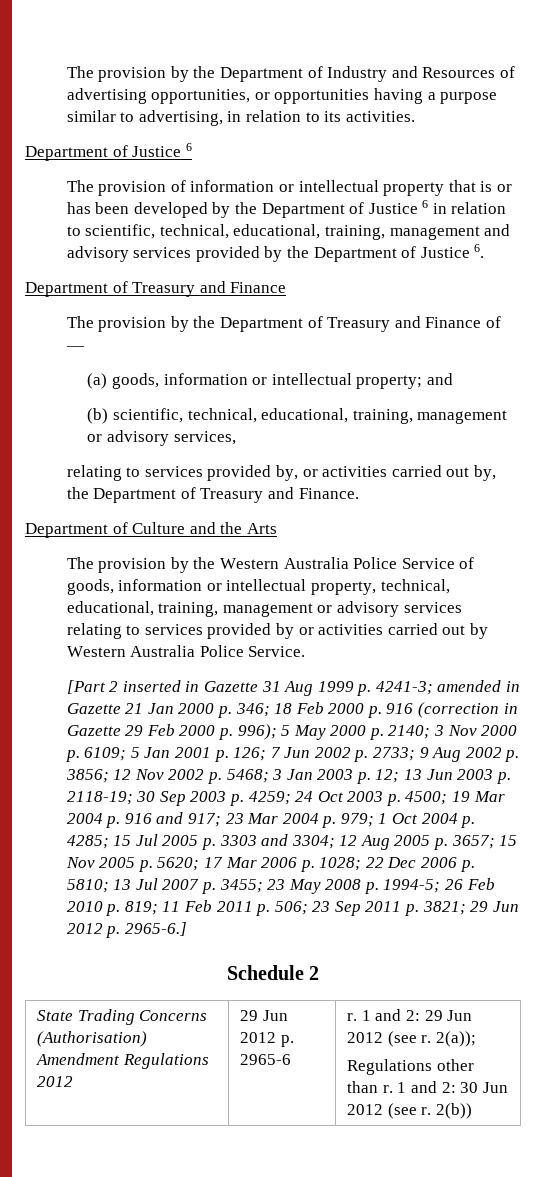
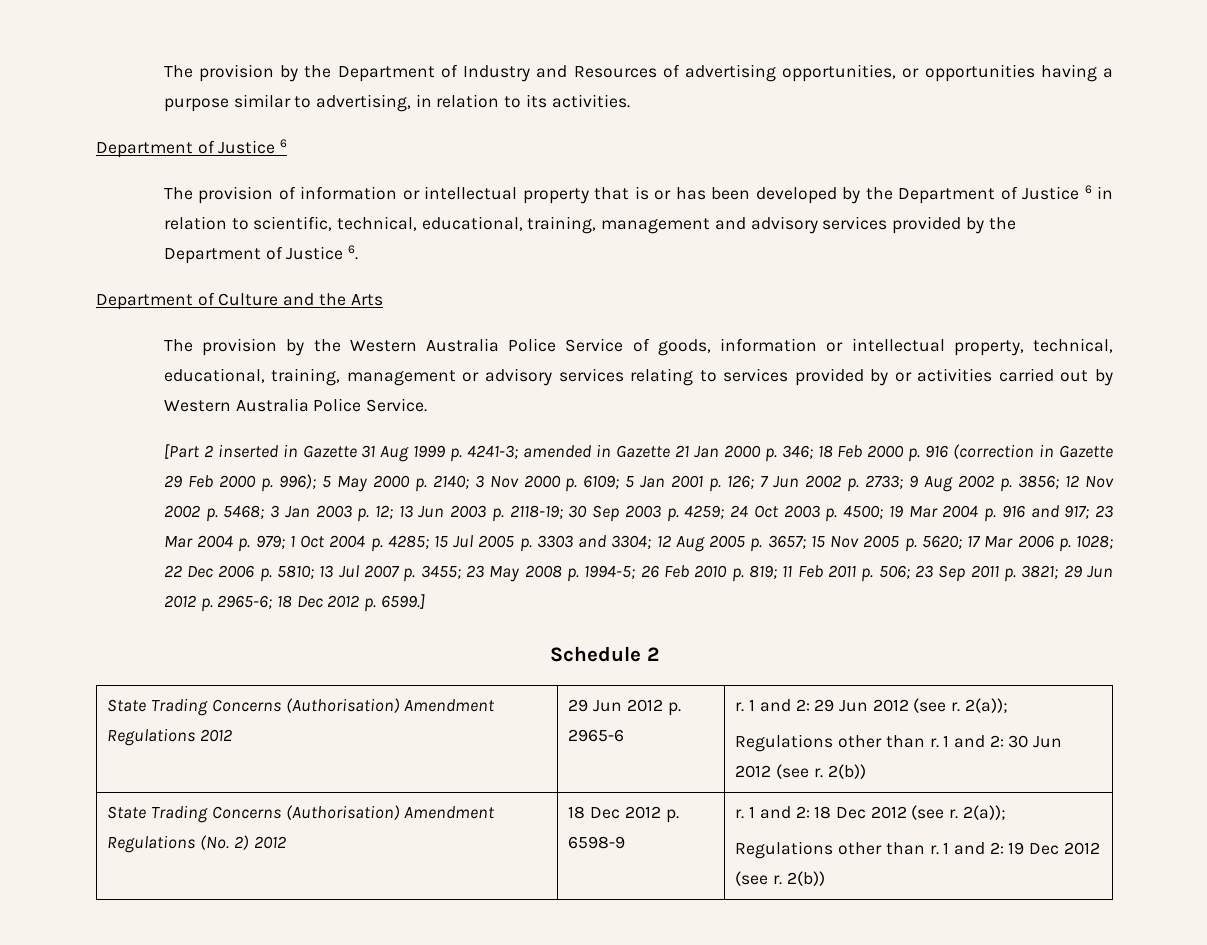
[25,281,287,297] [66,316,501,332] [65,346,85,350] [87,373,453,389] [87,408,508,424] [87,430,236,446] [66,465,496,481] [66,487,359,503] // Department of Treasury and Finance // The provision by the Department of Treasury and Finance of — // (a) goods, information or intellectual property; and // (b) scientific, technical, educational, training, management or advisory services, // relating to services provided by, or activities carried out by, the Department of Treasury and Finance. -> (359, 252) none
[124,922,187,936] 2965-6.] -> [217,594,425,612] 2965-6; 18 Dec 2012 p. 6599.]
(472, 1111) none -> [107,805,496,823] [107,835,286,853] [568,806,679,823] [568,836,626,849] [735,805,1006,820] [735,841,1100,859] [735,871,825,886] // State Trading Concerns (Authorisation) Amendment Regulations (No. 2) 2012 | 18 Dec 2012 p. 6598-9 | r. 1 and 2: 18 Dec 2012 (see r. 2(a)); // Regulations other than r. 1 and 2: 19 Dec 2012 (see r. 2(b))

